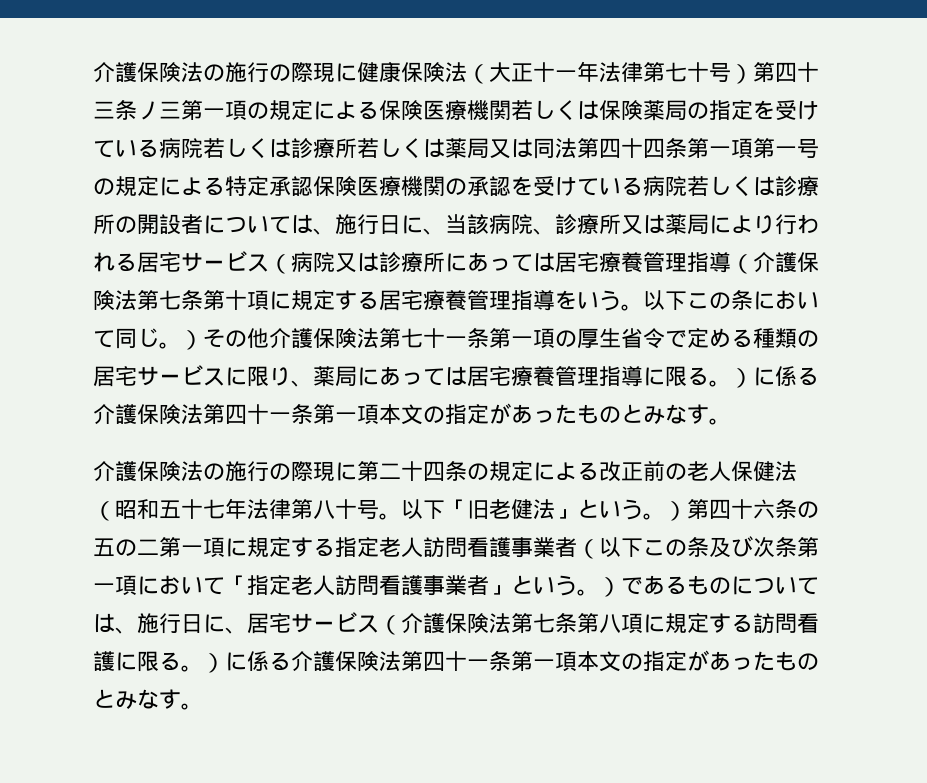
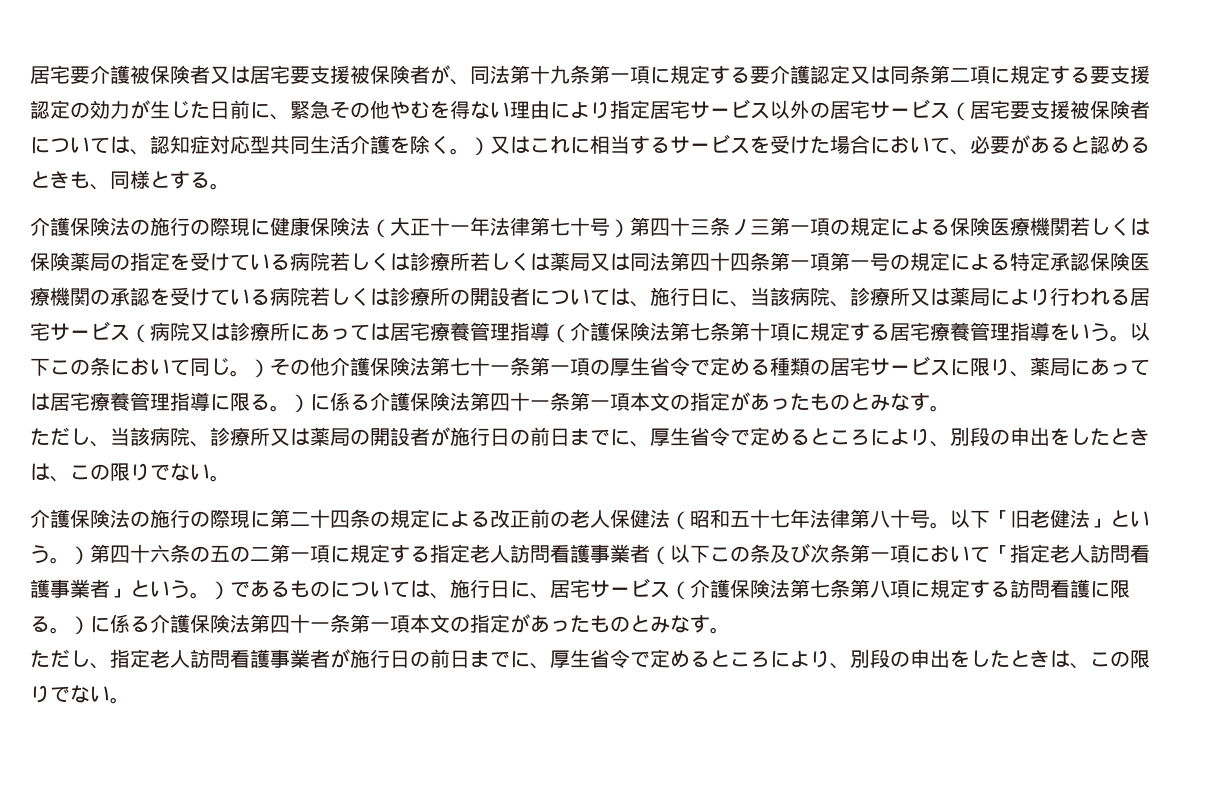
(93, 72) none -> [30,65,1150,85] [30,99,1150,121] [30,134,1150,156] [30,170,230,190] 居宅要介護被保険者又は居宅要支援被保険者が、同法第十九条第一項に規定する要介護認定又は同条第二項に規定する要支援認定の効力が生じた日前に、緊急その他やむを得ない理由により指定居宅サービス以外の居宅サービス（居宅要支援被保険者については、認知症対応型共同生活介護を除く。）又はこれに相当するサービスを受けた場合において、必要があると認めるときも、同様とする。 //
(731, 421) none -> [30,427,1150,447] [30,463,230,482] // ただし、当該病院、診療所又は薬局の開設者が施行日の前日までに、厚生省令で定めるところにより、別段の申出をしたときは、この限りでない。
(203, 706) none -> [30,649,1150,669] [30,685,130,704] // ただし、指定老人訪問看護事業者が施行日の前日までに、厚生省令で定めるところにより、別段の申出をしたときは、この限りでない。

